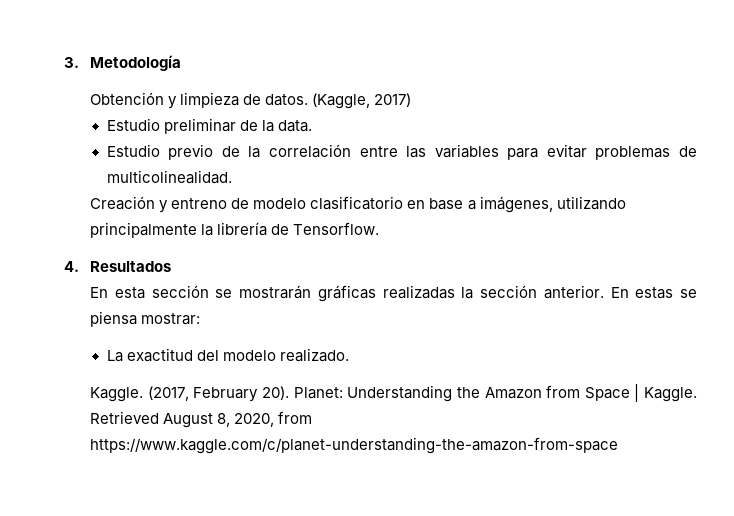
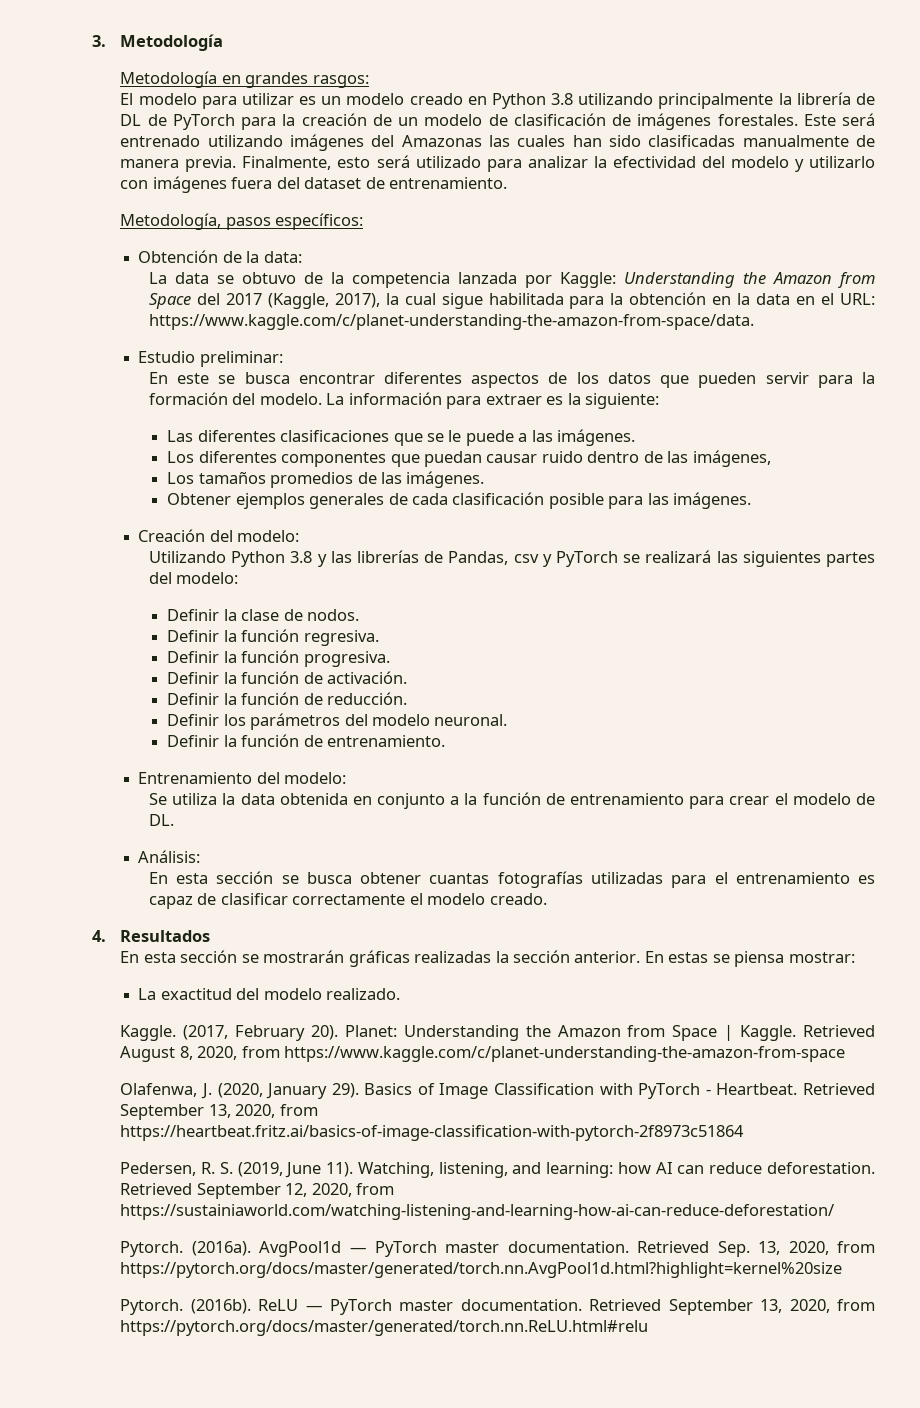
[90,92,412,109] [106,118,312,134] [106,144,697,160] [106,170,232,184] [90,196,553,213] Obtención y limpieza de datos. (Kaggle, 2017) // Estudio preliminar de la data. // Estudio previo de la correlación entre las variables para evitar problemas de multicolinealidad. // Creación y entreno de modelo clasificatorio en base a imágenes, -> [120,71,369,88] [120,93,574,109] Metodología en grandes rasgos: // El modelo para utilizar es un modelo creado en Python 3.8
[293,222,380,235] Tensorflow. -> [120,113,875,130] [120,134,875,151] [120,155,875,172] [120,176,508,193] [120,213,364,230] [138,250,302,263] [148,272,876,288] [148,292,876,309] [148,314,754,330] [138,351,283,367] [148,372,875,388] [148,392,660,409] [167,429,636,446] [167,450,771,467] [167,471,485,488] [167,492,752,509] [138,529,300,542] [148,550,876,567] [148,572,239,584] [167,609,359,621] [167,629,379,646] [167,650,390,667] [167,671,407,684] [167,692,407,705] [167,713,508,730] [167,734,445,747] [138,772,347,784] [148,792,876,809] [148,814,174,826] [138,850,201,863] [148,871,876,888] [148,893,547,909] DL de PyTorch para la creación de un modelo de clasificación de imágenes forestales. Este será entrenado utilizando imágenes del Amazonas las cuales han sido clasificadas manualmente de manera previa. Finalmente, esto será utilizado para analizar la efectividad del modelo y utilizarlo con imágenes fuera del dataset de entrenamiento. // Metodología, pasos específicos: // Obtención de la data: // La data se obtuvo de la competencia lanzada por Kaggle: Understanding the Amazon from Space del 2017 (Kaggle, 2017), la cual sigue habilitada para la obtención en la data en el URL: https://www.kaggle.com/c/planet-understanding-the-amazon-from-space/data. // Estudio preliminar: // En este se busca encontrar diferentes aspectos de los datos que pueden servir para la formación del modelo. La información para extraer es la siguiente: // Las diferentes clasificaciones que se le puede a las imágenes. // Los diferentes componentes que puedan causar ruido dentro de las imágenes, // Los tamaños promedios de las imágenes. // Obtener ejemplos generales de cada clasificación posible para las imágenes. // Creación del modelo: // Utilizando Python 3.8 y las librerías de Pandas, csv y PyTorch se realizará las siguientes partes del modelo: // Definir la clase de nodos. // Definir la función regresiva. // Definir la función progresiva. // Definir la función de activación. // Definir la función de reducción. // Definir los parámetros del modelo neuronal. // Definir la función de entrenamiento. // Entrenamiento del modelo: // Se utiliza la data obtenida en conjunto a la función de entrenamiento para crear el modelo de DL. // Análisis: // En esta sección se busca obtener cuantas fotografías utilizadas para el entrenamiento es capaz de clasificar correctamente el modelo creado.
(619, 445) none -> [120,1083,876,1099] [120,1104,318,1120] [120,1125,745,1141] [120,1162,875,1178] [120,1183,395,1199] [120,1204,835,1220] [120,1241,876,1257] [120,1262,843,1278] [120,1299,876,1315] [120,1320,649,1336] // Olafenwa, J. (2020, January 29). Basics of Image Classification with PyTorch - Heartbeat. Retrieved September 13, 2020, from https://heartbeat.fritz.ai/basics-of-image-classification-with-pytorch-2f8973c51864 // Pedersen, R. S. (2019, June 11). Watching, listening, and learning: how AI can reduce deforestation. Retrieved September 12, 2020, from https://sustainiaworld.com/watching-listening-and-learning-how-ai-can-reduce-deforestation/ // Pytorch. (2016a). AvgPool1d — PyTorch master documentation. Retrieved Sep. 13, 2020, from https://pytorch.org/docs/master/generated/torch.nn.AvgPool1d.html?highlight=kernel%20size // Pytorch. (2016b). ReLU — PyTorch master documentation. Retrieved September 13, 2020, from https://pytorch.org/docs/master/generated/torch.nn.ReLU.html#relu

